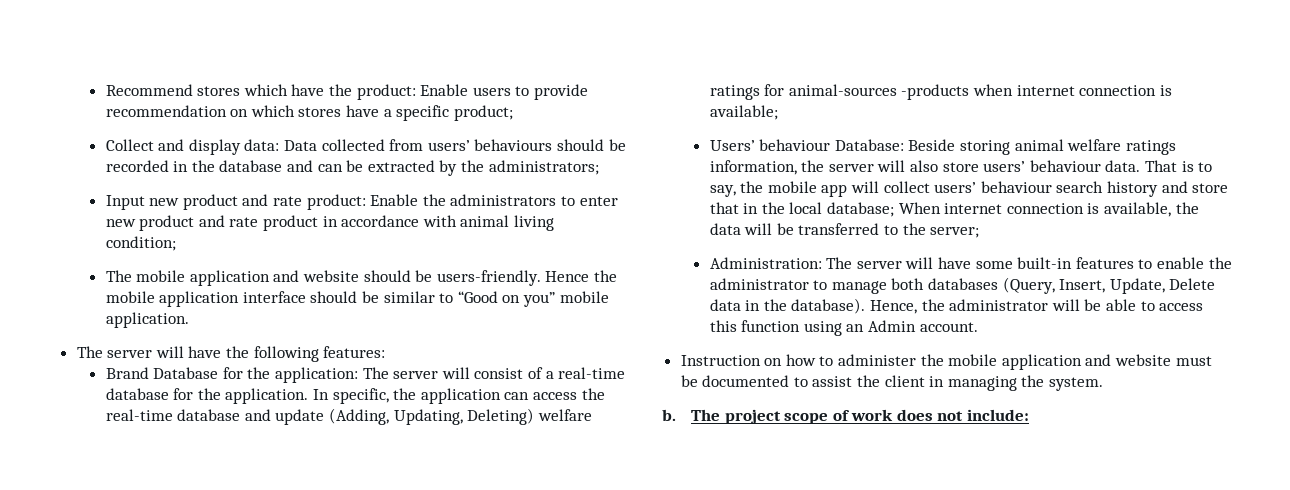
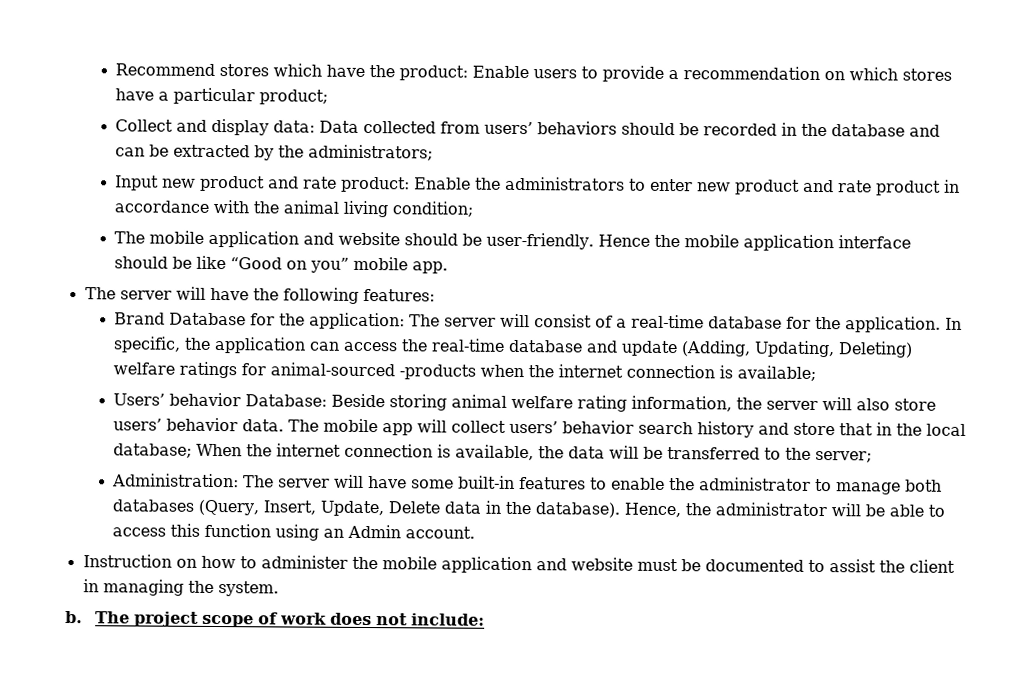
(588, 92) none -> [668,69,680,80] a
[396,105,450,121] specific -> [173,87,256,105] particular
[474,139,553,151] behaviours -> [537,121,618,135] behaviors
(457, 221) none -> [253,201,280,214] the
[436,270,541,286] users-friendly. -> [486,232,595,250] user-friendly.
[383,291,454,303] similar to -> [196,255,227,270] like
[105,312,189,328] application. -> [412,261,449,274] app.
[788,84,897,96] animal-sources -> [270,362,396,377] animal-sourced
(1013, 90) none -> [528,365,555,378] the
[759,139,831,151] behaviour -> [169,392,242,407] behavior
[1125,140,1176,155] ratings -> [577,395,628,412] rating
[1029,160,1213,172] [709,181,764,197] behaviour data. That is to say, the -> [166,417,320,432] behavior data. The
[980,181,1052,193] behaviour -> [562,420,635,434] behavior
(941, 208) none -> [246,444,273,457] the

